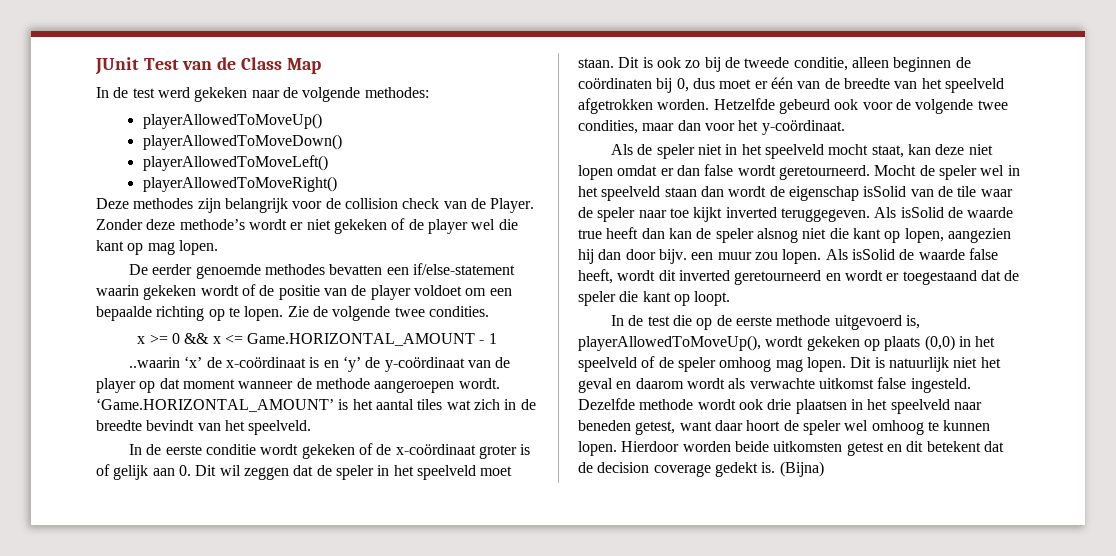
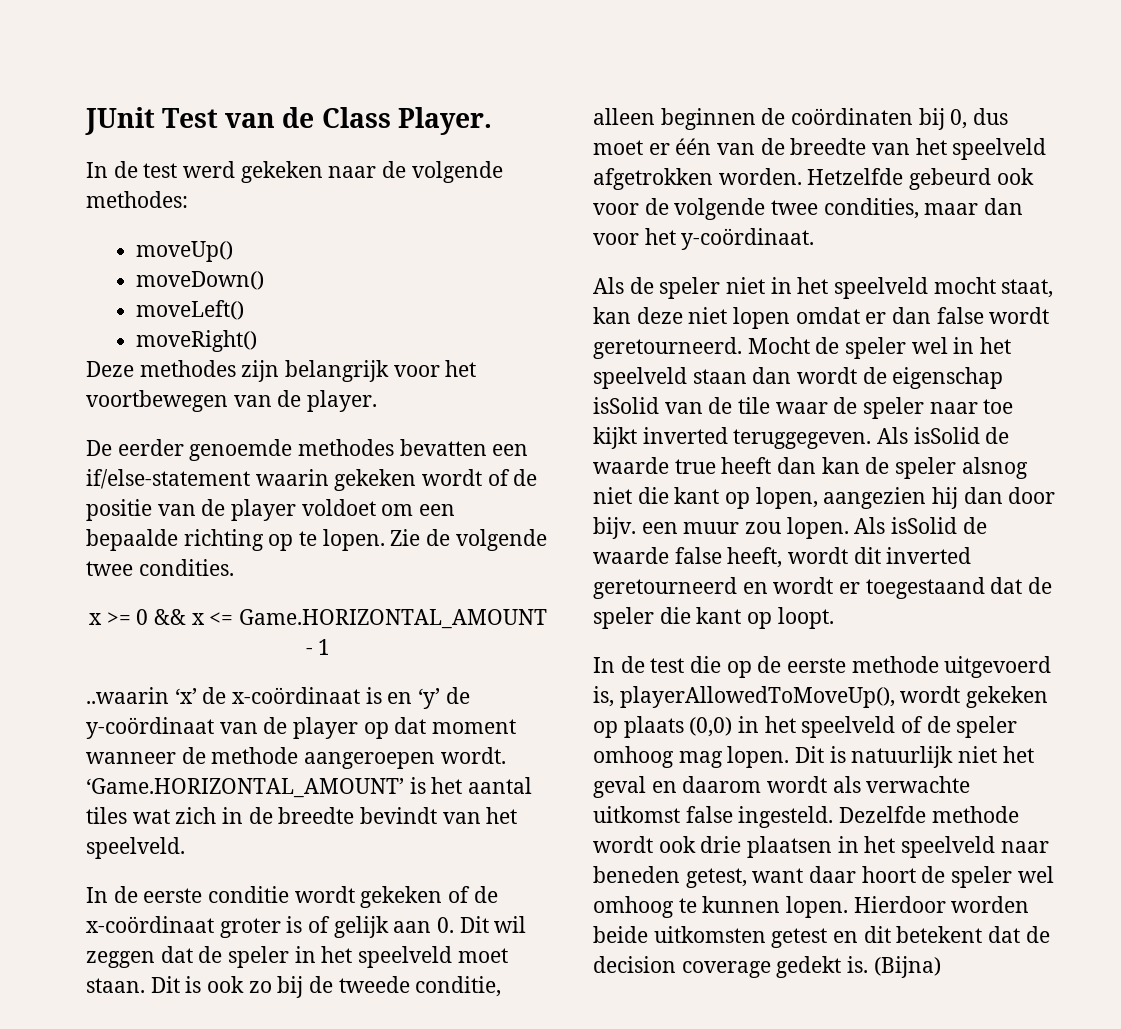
[286,58,321,74] Map -> [397,107,492,135] Player.
[142,113,322,129] [142,134,342,150] [142,155,328,171] [142,176,337,192] playerAllowedToMoveUp() // playerAllowedToMoveDown() // playerAllowedToMoveLeft() // playerAllowedToMoveRight() -> [135,241,233,262] [135,271,264,290] [135,300,244,320] [135,330,257,352] moveUp() // moveDown() // moveLeft() // moveRight()
[325,198,535,213] [96,218,518,234] [96,240,218,255] de collision check van de Player. Zonder deze methode’s wordt er niet gekeken of de player wel die kant op mag lopen. -> [445,360,477,377] [86,390,378,412] het voortbewegen van de player.

